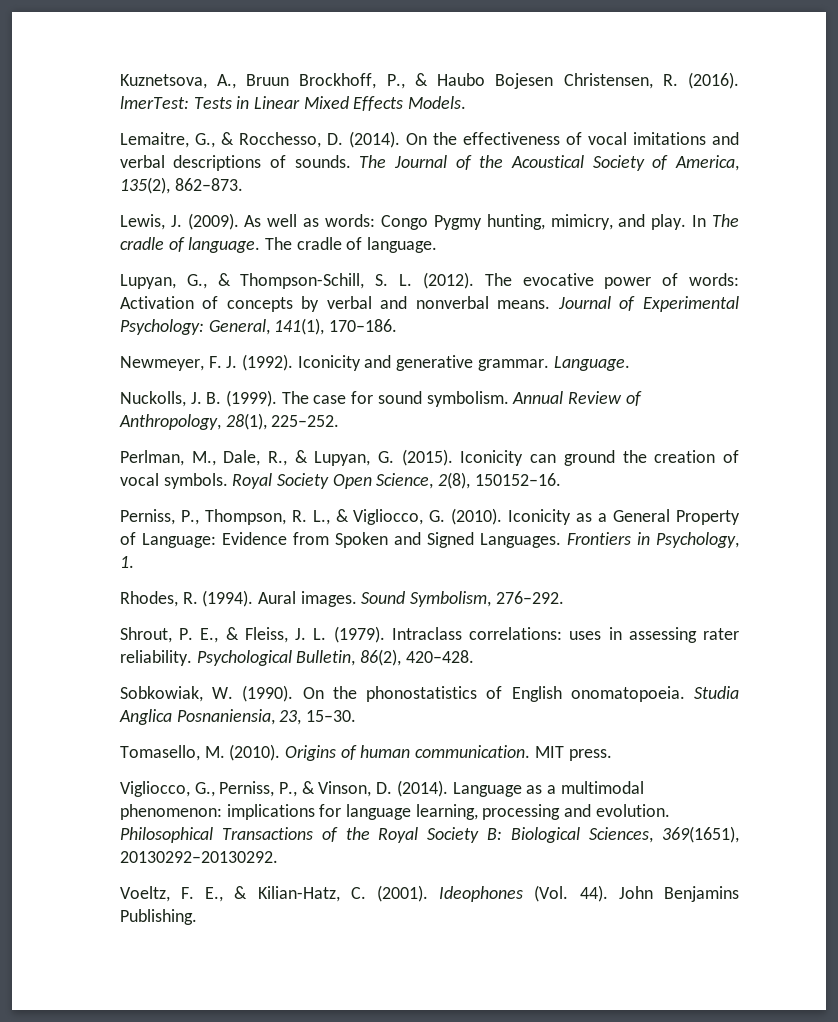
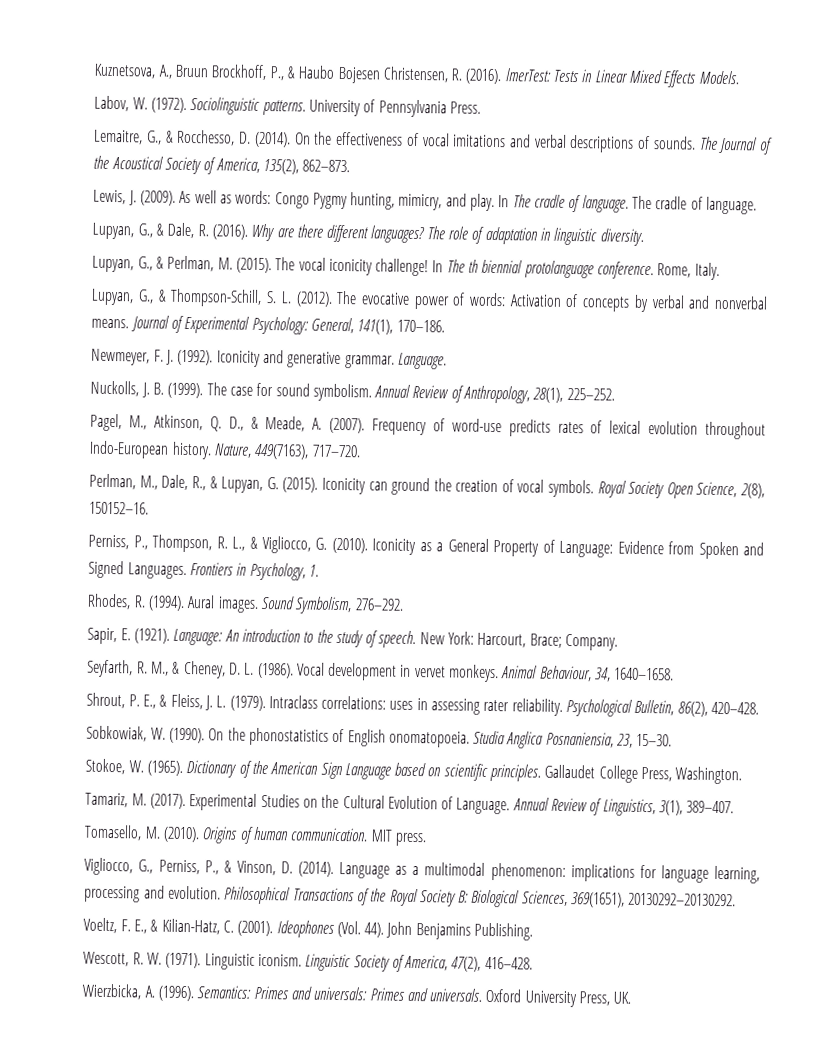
(467, 102) none -> [94,95,481,118] // Labov, W. (1972). Sociolinguistic patterns. University of Pennsylvania Press.
(438, 245) none -> [92,222,644,246] [92,255,720,280] // Lupyan, G., & Dale, R. (2016). Why are there different languages? The role of adaptation in linguistic diversity. // Lupyan, G., & Perlman, M. (2015). The vocal iconicity challenge! In The th biennial protolanguage conference. Rome, Italy.
(340, 421) none -> [90,413,766,440] [89,440,361,460] // Pagel, M., Atkinson, Q. D., & Meade, A. (2007). Frequency of word-use predicts rates of lexical evolution throughout Indo-European history. Nature, 449(7163), 717–720.
(564, 597) none -> [87,627,619,651] [87,659,675,683] // Sapir, E. (1921). Language: An introduction to the study of speech. New York: Harcourt, Brace; Company. // Seyfarth, R. M., & Cheney, D. L. (1986). Vocal development in vervet monkeys. Animal Behaviour, 34, 1640–1658.
(357, 716) none -> [85,758,743,785] [85,792,735,817] // Stokoe, W. (1965). Dictionary of the American Sign Language based on scientific principles. Gallaudet College Press, Washington. // Tamariz, M. (2017). Experimental Studies on the Cultural Evolution of Language. Annual Review of Linguistics, 3(1), 389–407.
(197, 917) none -> [83,951,533,972] [82,983,632,1008] // Wescott, R. W. (1971). Linguistic iconism. Linguistic Society of America, 47(2), 416–428. // Wierzbicka, A. (1996). Semantics: Primes and universals: Primes and universals. Oxford University Press, UK.

